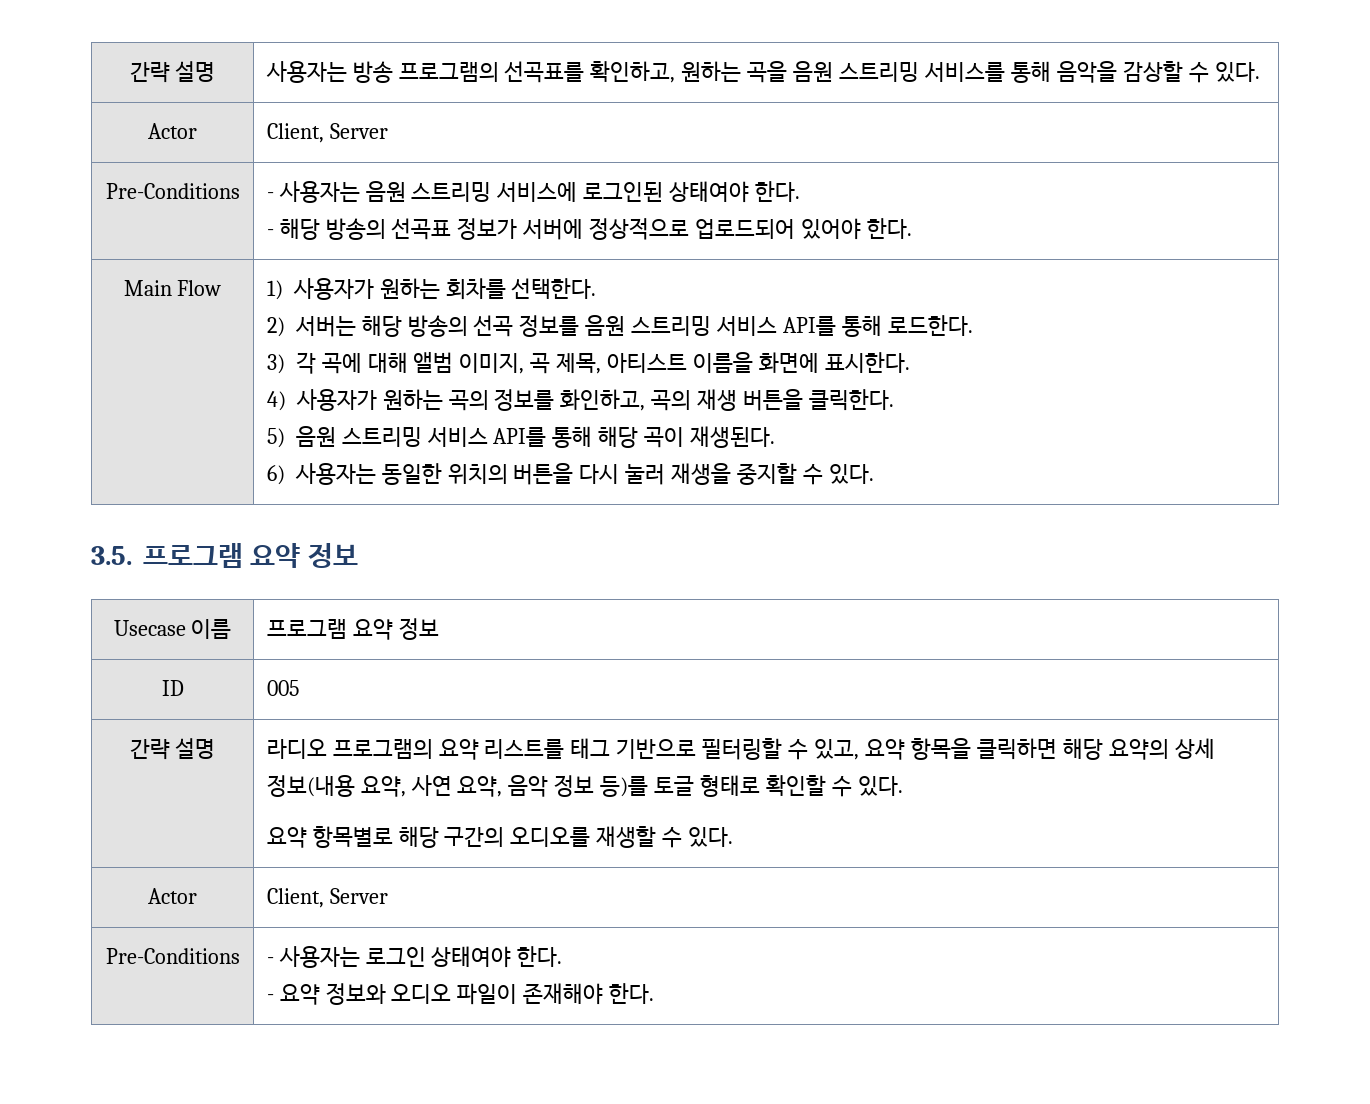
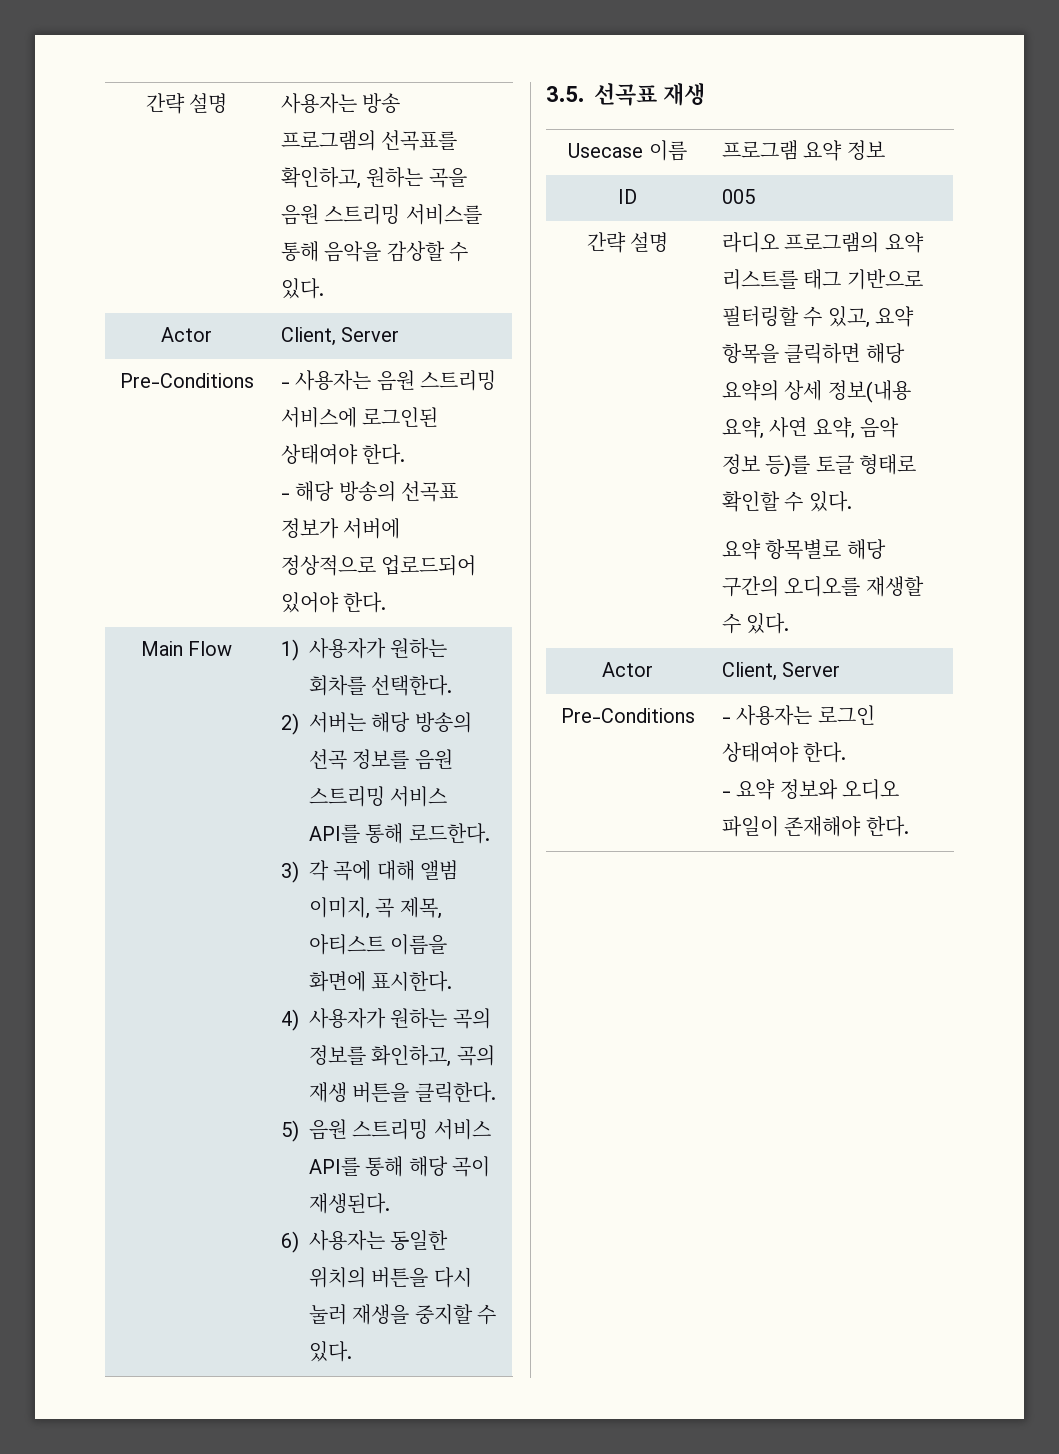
[143,543,358,568] 프로그램 요약 정보 -> [594,83,705,106] 선곡표 재생

